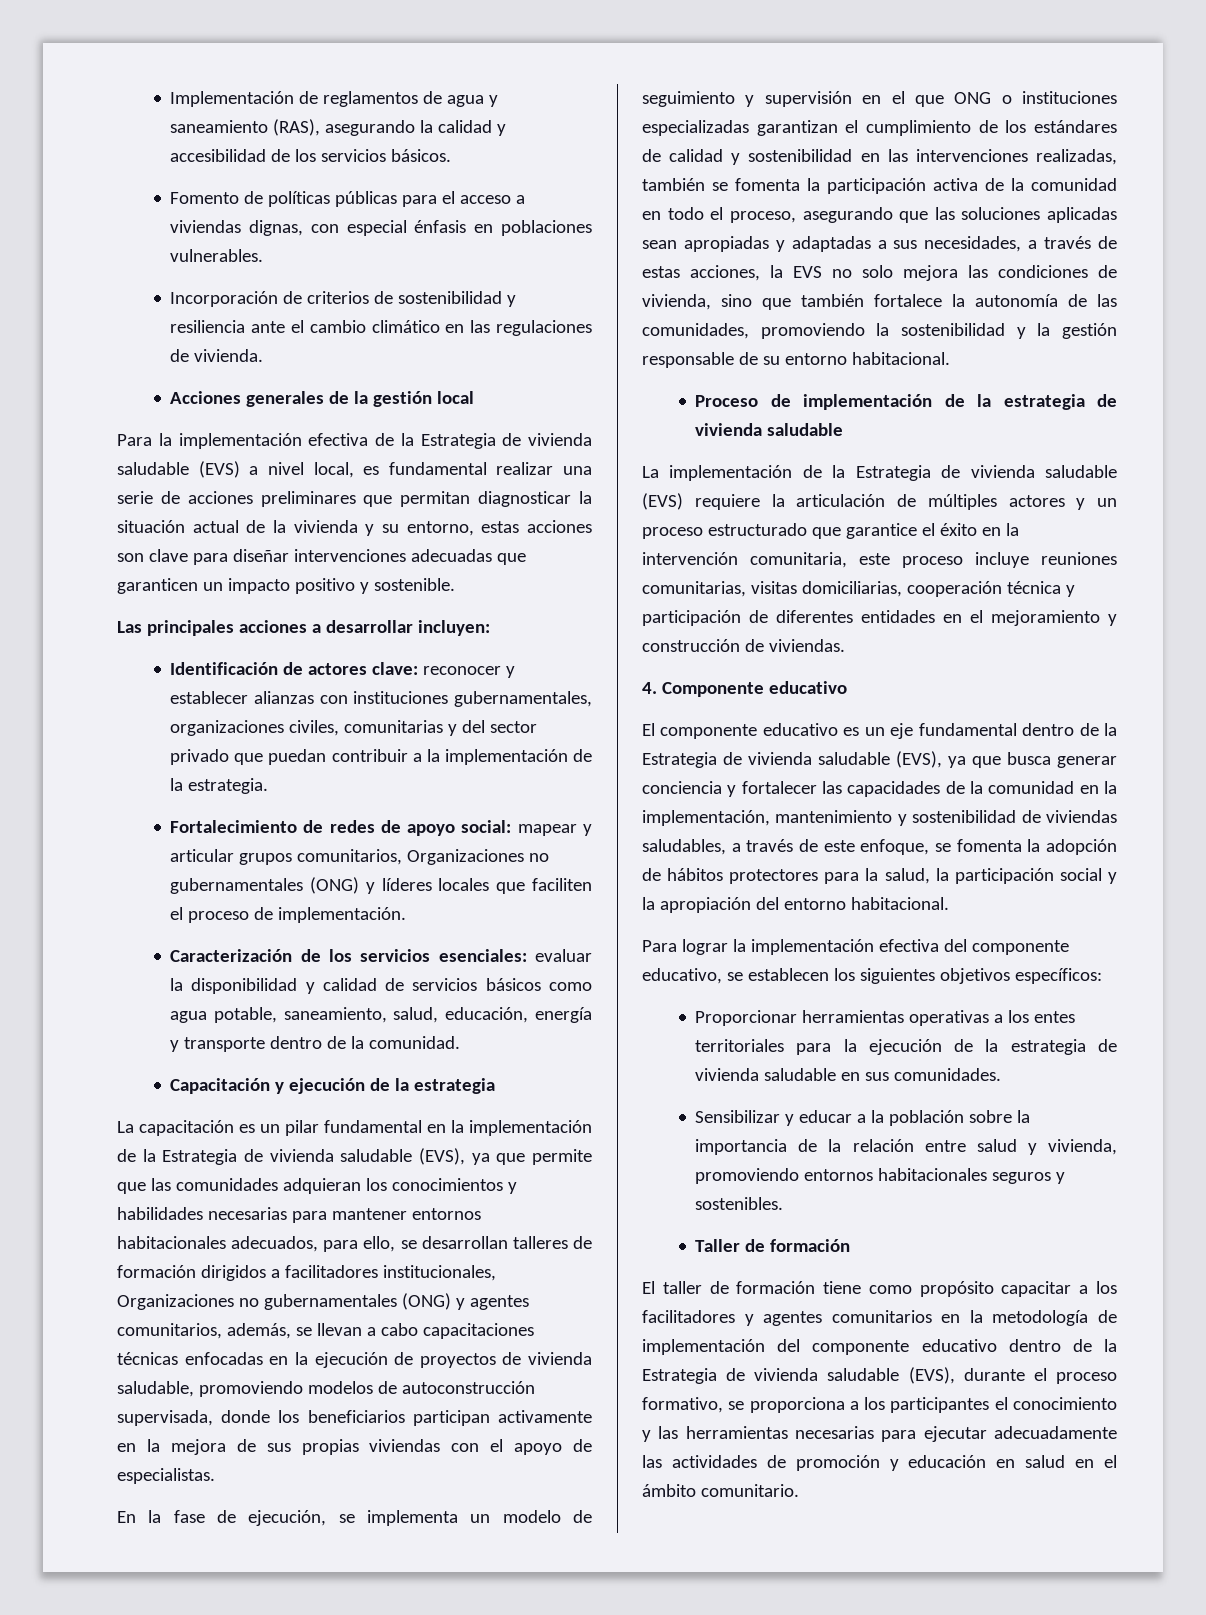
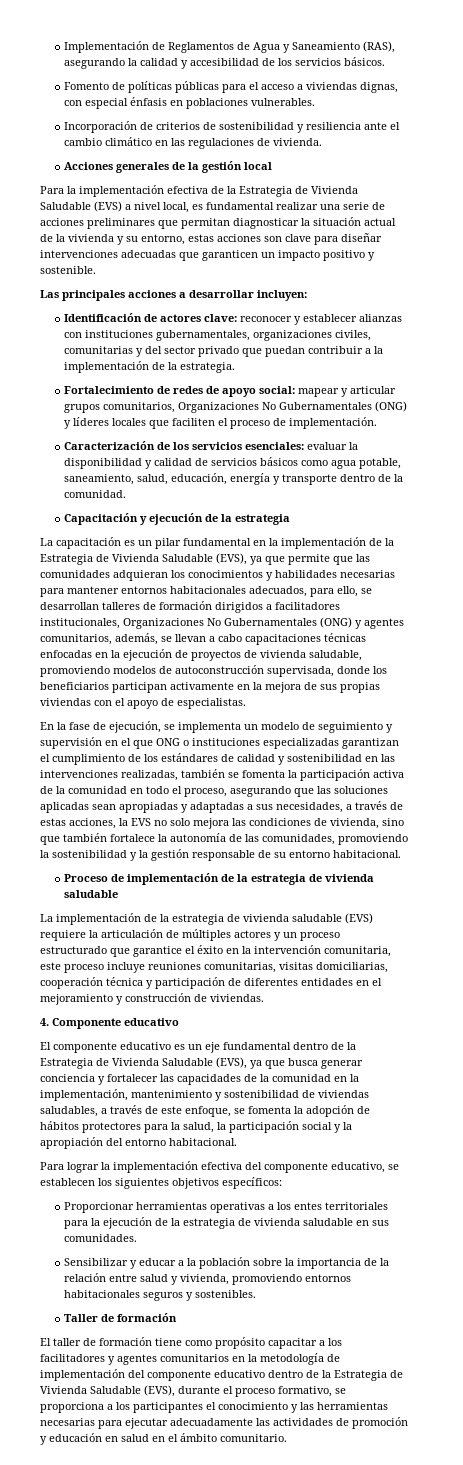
[323,91,499,107] [170,120,269,133] reglamentos de agua y saneamiento -> [168,42,361,53] Reglamentos de Agua y Saneamiento
[528,433,592,446] [117,462,189,475] vivienda saludable -> [311,186,358,194] [40,202,91,210] Vivienda Saludable
[529,853,550,862] [170,878,304,894] no gubernamentales -> [262,402,373,410] No Gubernamentales
[269,1149,413,1162] vivienda saludable -> [112,554,213,562] Vivienda Saludable
[238,1294,397,1310] no gubernamentales -> [207,618,317,626] No Gubernamentales
[855,465,931,481] Estrategia -> [172,914,224,925] estrategia
[748,752,890,765] vivienda saludable -> [112,1058,213,1066] Vivienda Saludable
[754,1368,900,1381] vivienda saludable -> [40,1386,141,1394] Vivienda Saludable

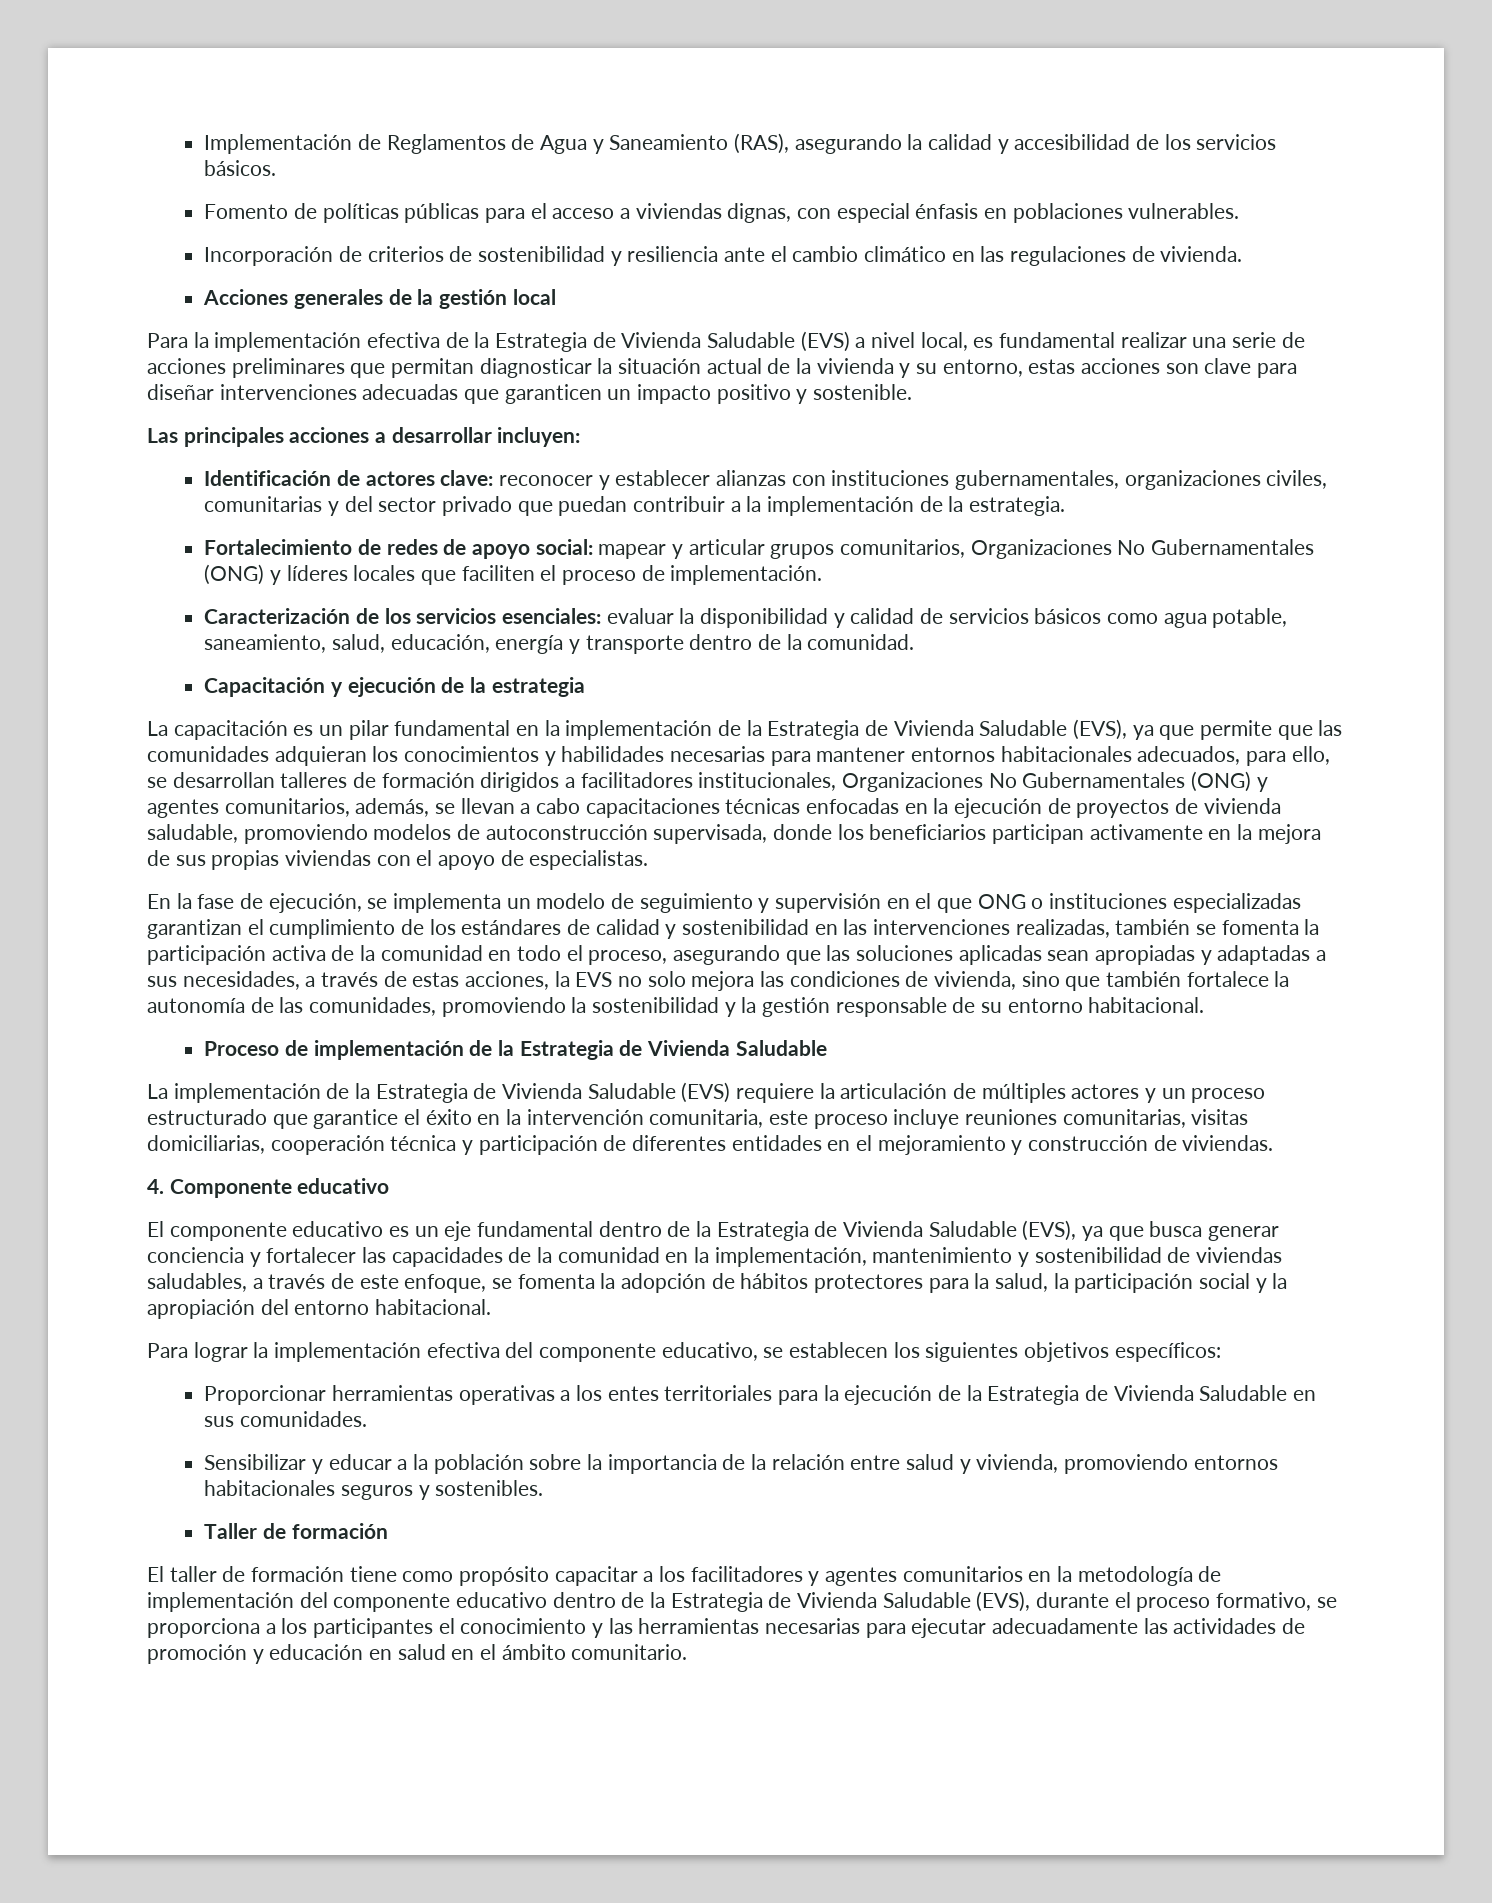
[251,874,375,885] [64,890,119,898] estrategia de vivienda saludable -> [519,1040,827,1060] Estrategia de Vivienda Saludable
[172,914,342,925] estrategia de vivienda saludable -> [375,1083,676,1103] Estrategia de Vivienda Saludable
[183,1218,354,1229] estrategia de vivienda saludable -> [987,1385,1288,1405] Estrategia de Vivienda Saludable

